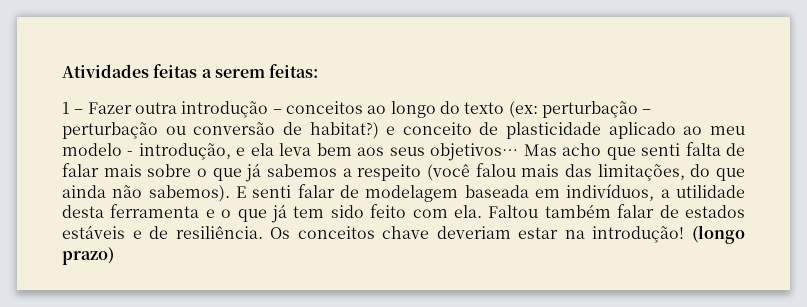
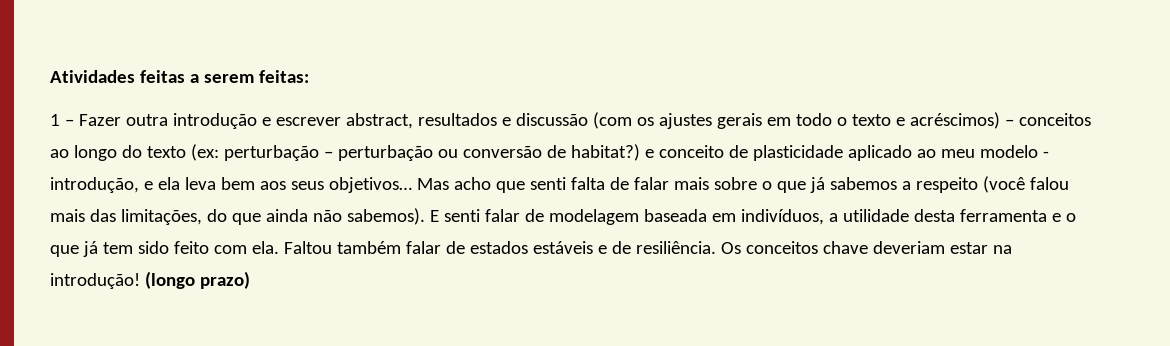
(269, 109) none -> [261,112,1000,129] e escrever abstract, resultados e discussão (com os ajustes gerais em todo o texto e acréscimos)

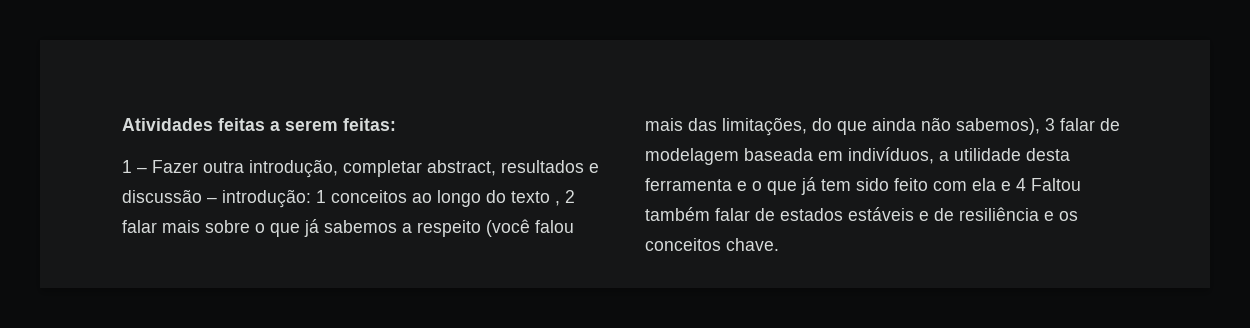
[172,113,341,129] introdução e escrever -> [249,159,422,178] introdução, completar
[592,112,1014,129] (com os ajustes gerais em todo o texto e acréscimos) – -> [207,189,326,208] – introdução: 1
[190,144,1049,161] [50,177,629,193] (ex: perturbação – perturbação ou conversão de habitat?) e conceito de plasticidade aplicado ao meu modelo - introdução, e ela leva bem aos seus objetivos… Mas acho que senti falta de -> [555,190,575,206] , 2
[346,208,480,225] sabemos). E senti -> [956,118,1055,135] sabemos), 3
[251,241,279,254] ela. -> [972,178,1026,191] ela e 4
[635,241,1012,254] [50,271,250,289] resiliência. Os conceitos chave deveriam estar na introdução! (longo prazo) -> [959,207,1078,221] [645,238,779,251] resiliência e os conceitos chave.

